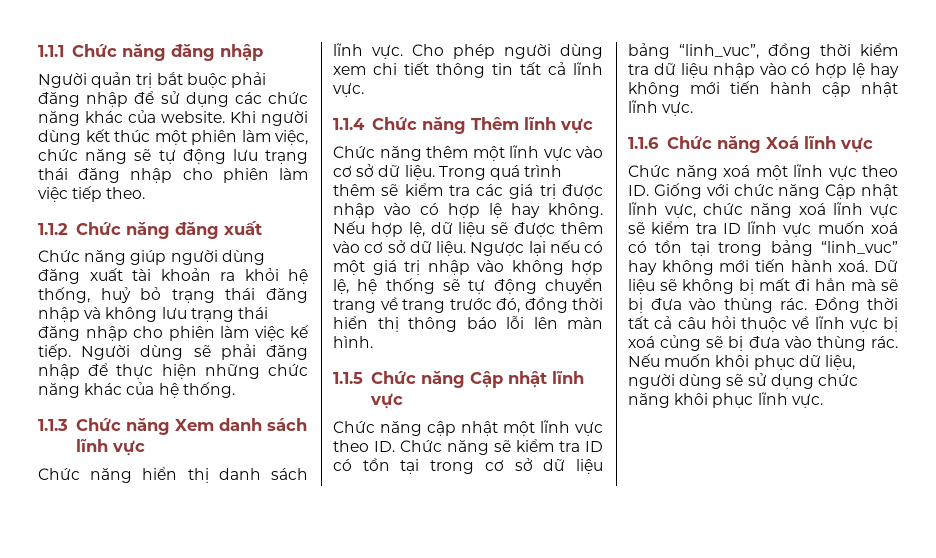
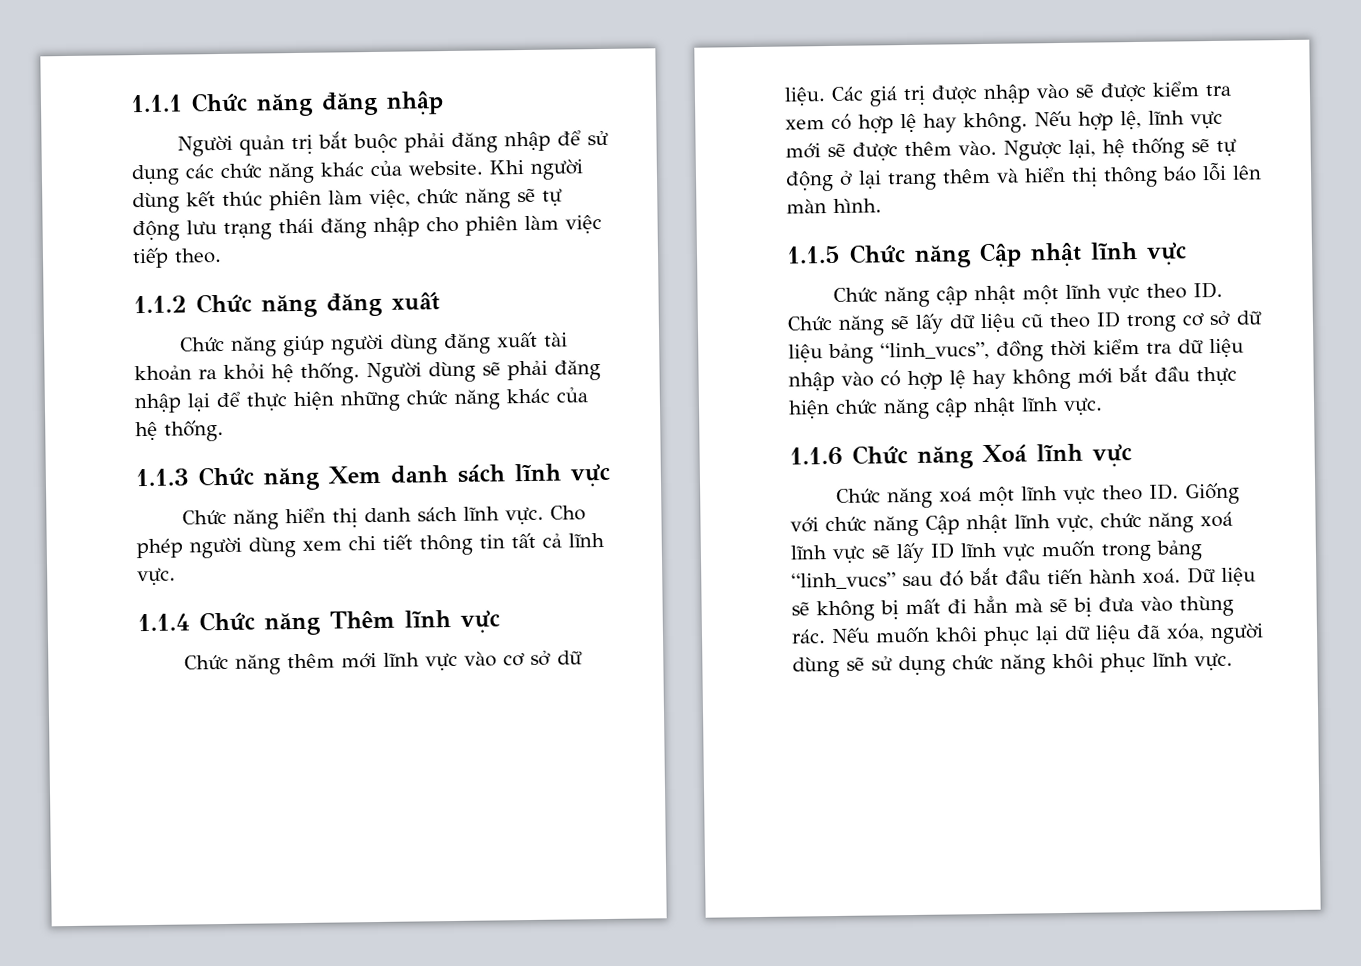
[154,130,187,145] một -> (263, 198) none
[38,287,308,303] [38,307,268,322] [38,325,309,341] [38,344,71,360] thống, huỷ bỏ trạng thái đăng nhập và không lưu trạng thái đăng nhập cho phiên làm việc kế tiếp. -> [300,362,360,384] thống.
(80, 371) none -> [187,393,211,413] lại
[472,146,505,161] một -> [340,652,377,669] mới
[438,165,563,180] [333,183,504,196] Trong quá trình thêm sẽ kiểm tra các -> [831,86,864,101] Các
(411, 209) none -> [1075,81,1231,103] [785,119,825,130] sẽ được kiểm tra xem
[430,222,603,237] [333,240,603,256] [333,260,603,275] [333,279,349,294] dữ liệu sẽ được thêm vào cơ sở dữ liệu. Ngược lại nếu có một giá trị nhập vào không hợp lệ, -> [1148,110,1223,130] [785,139,1096,162] lĩnh vực mới sẽ được thêm vào. Ngược lại,
[545,278,603,294] [333,297,603,313] chuyển trang về trang trước đó, đồng thời -> [839,168,1019,191] ở lại trang thêm và
[516,439,603,452] [333,458,420,474] kiểm tra ID có tồn tại -> [915,311,1120,334] lấy dữ liệu cũ theo ID
[679,44,759,59] “linh_vuc”, -> [880,341,990,361] “linh_vucs”,
[730,81,812,94] tiến hành -> [1118,364,1237,387] [788,398,930,420] bắt đầu thực hiện chức năng
[651,221,717,234] kiểm tra -> [896,542,925,564] lấy
[871,222,898,234] [628,240,898,256] [628,260,750,275] xoá có tồn tại trong bảng “linh_vuc” hay không mới -> [1101,540,1203,562] [791,567,1041,590] trong bảng “linh_vucs” sau đó bắt đầu
[814,297,898,313] [628,316,898,332] [628,335,898,351] [628,354,855,370] Đồng thời tất cả câu hỏi thuộc về lĩnh vực bị xoá củng sẽ bị đưa vào thùng rác. Nếu muốn khôi phục dữ liệu, -> [831,623,1205,647] Nếu muốn khôi phục lại dữ liệu đã xóa,

